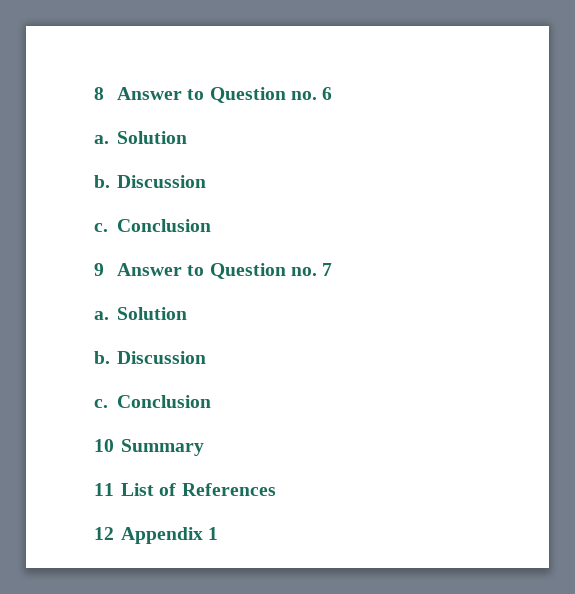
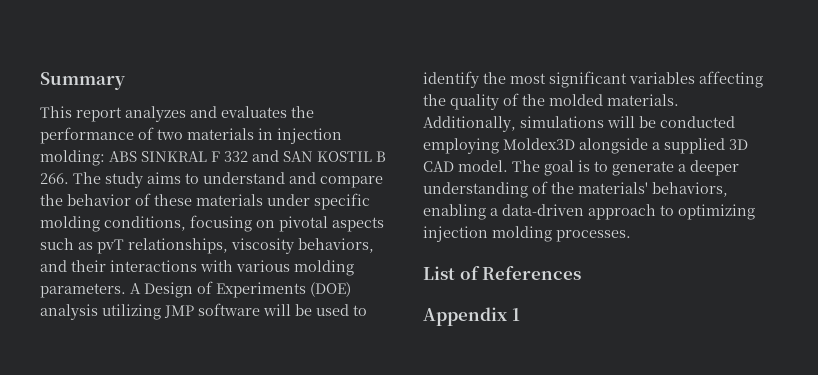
[94,87,333,103] [94,131,188,144] [94,175,207,188] [94,219,212,232] [94,263,333,279] [94,307,188,320] [94,351,207,364] [94,395,212,408] [94,439,204,456] [94,483,114,496] 8 Answer to Question no. 6 // a. Solution // b. Discussion // c. Conclusion // 9 Answer to Question no. 7 // a. Solution // b. Discussion // c. Conclusion // 10 Summary // 11 -> [40,72,125,90] [40,106,314,122] [40,127,342,144] [40,150,386,166] [40,172,383,188] [40,193,370,210] [40,215,384,232] [40,238,374,254] [40,260,354,276] [40,281,351,298] [40,303,367,320] [423,71,763,88] [423,93,679,110] [423,116,735,132] [423,138,748,154] [423,160,739,176] [423,181,728,198] [423,204,755,220] [423,226,631,242] Summary // This report analyzes and evaluates the performance of two materials in injection molding: ABS SINKRAL F 332 and SAN KOSTIL B 266. The study aims to understand and compare the behavior of these materials under specific molding conditions, focusing on pivotal aspects such as pvT relationships, viscosity behaviors, and their interactions with various molding parameters. A Design of Experiments (DOE) analysis utilizing JMP software will be used to identify the most significant variables affecting the quality of the molded materials. Additionally, simulations will be conducted employing Moldex3D alongside a supplied 3D CAD model. The goal is to generate a deeper understanding of the materials' behaviors, enabling a data-driven approach to optimizing injection molding processes. //
[94,527,114,540] 12 -> (582, 273) none

